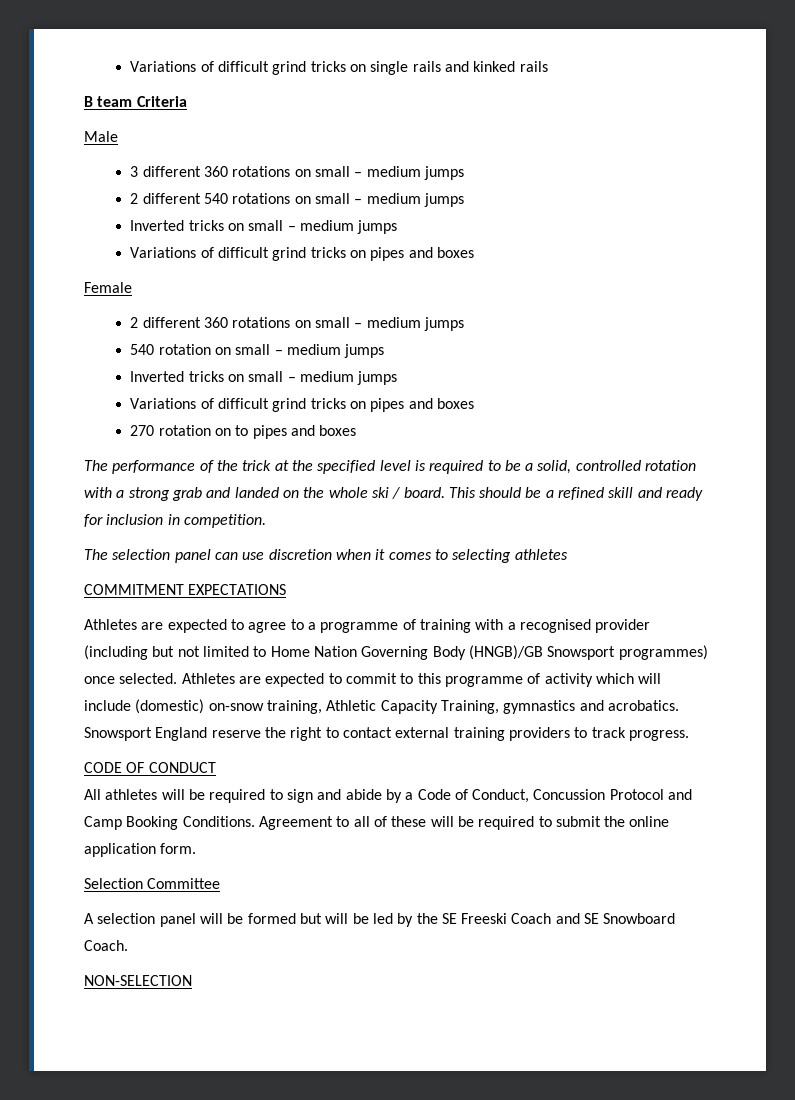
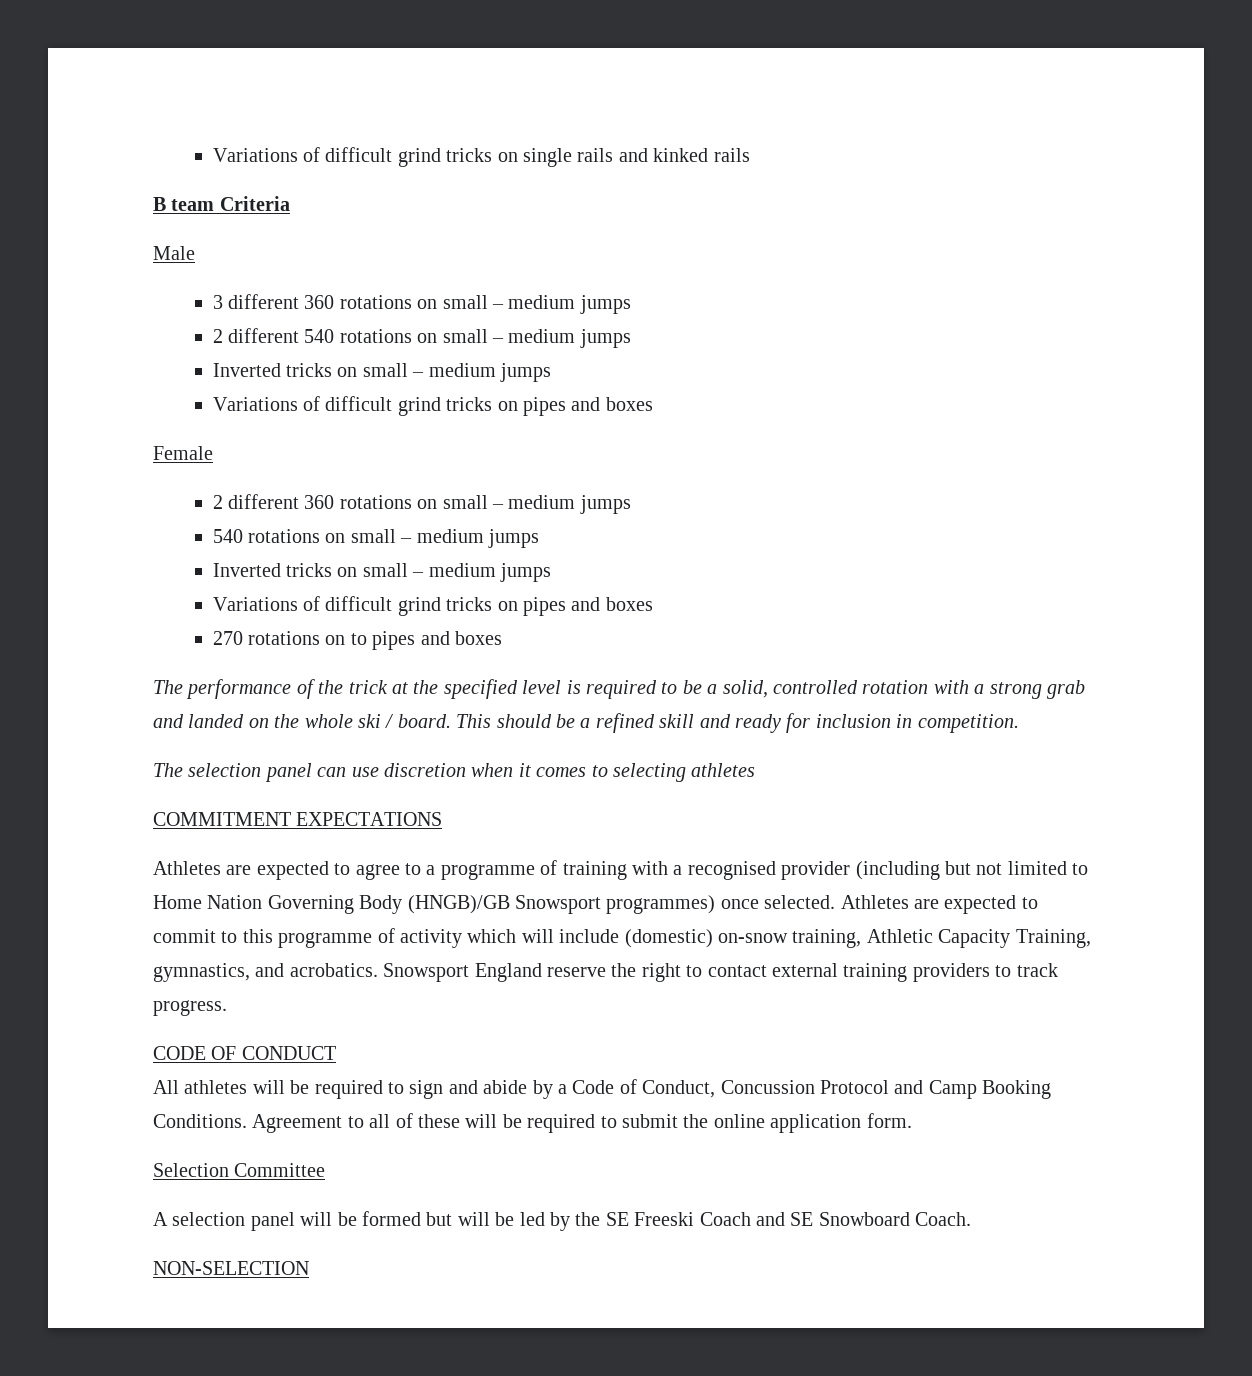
[158,344,211,355] rotation -> [248,529,321,543] rotations
[158,425,211,436] rotation -> [248,631,321,645] rotations
[503,700,576,714] gymnastics -> [153,963,250,982] gymnastics,

